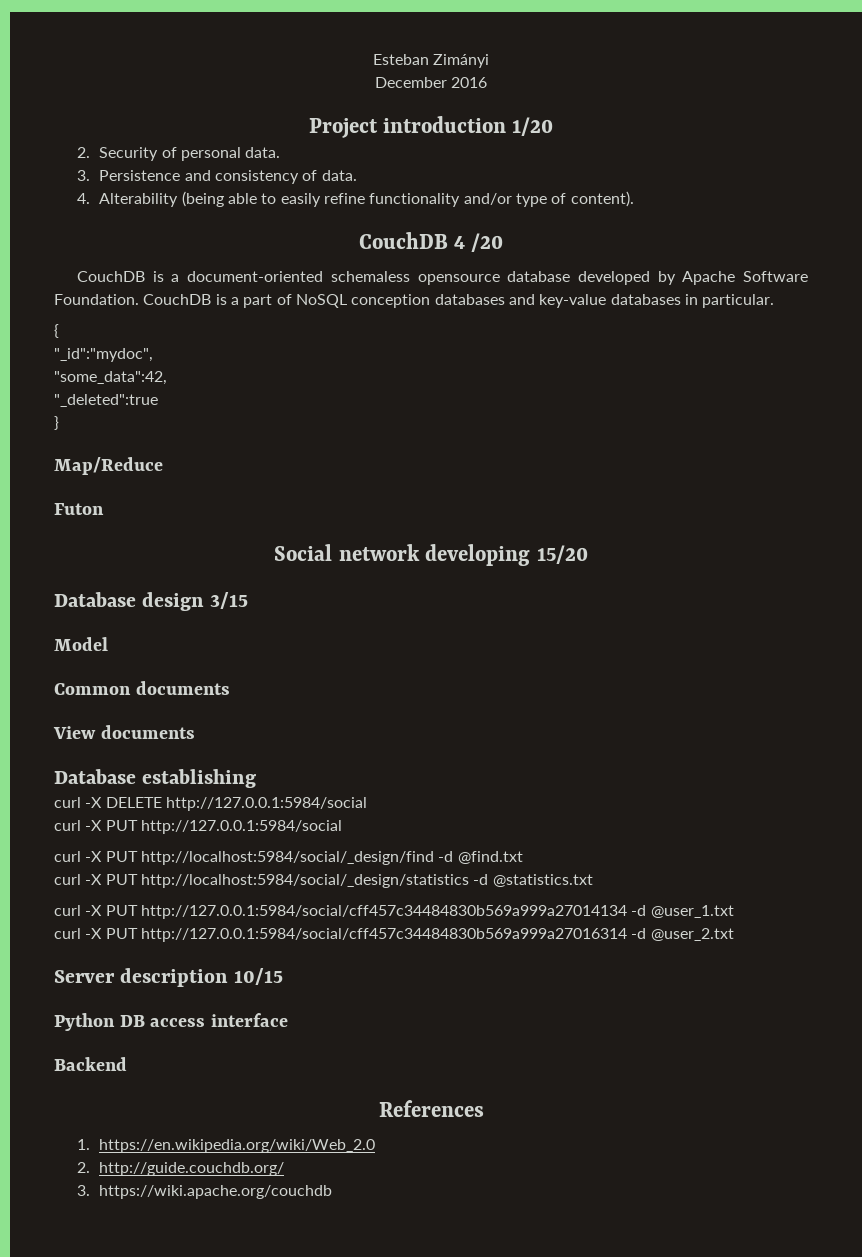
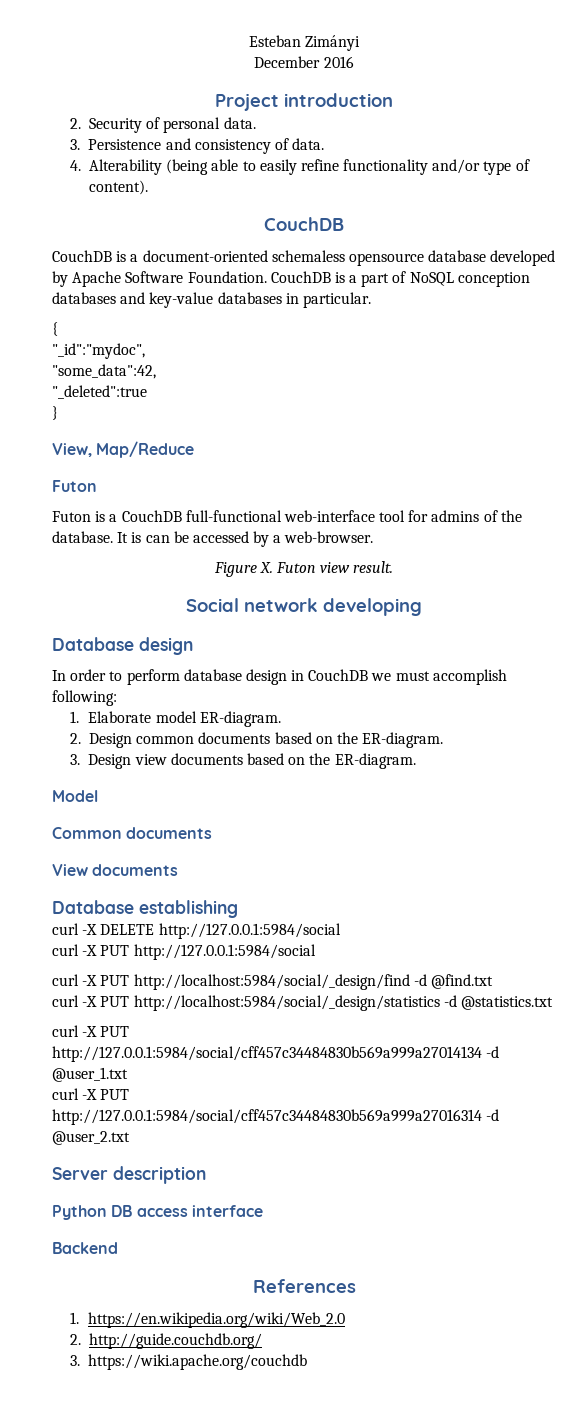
[512,117,554,136] 1/20 -> (393, 100) none
[454,233,504,252] 4 /20 -> (344, 224) none
(59, 423) none -> [52,443,92,457] View,
(104, 509) none -> [52,510,522,522] [52,531,374,547] [213,561,394,577] // Futon is a CouchDB full-functional web-interface tool for admins of the database. It is can be accessed by a web-browser. // Figure X. Futon view result.
[536,545,588,564] 15/20 -> (422, 607) none
[210,592,249,609] 3/15 -> [52,669,507,685] [52,690,117,706] [70,711,281,727] [70,732,444,748] [70,753,416,769] // In order to perform database design in CouchDB we must accomplish following: // 1. Elaborate model ER-diagram. // 2. Design common documents based on the ER-diagram. // 3. Design view documents based on the ER-diagram.
[234,968,284,985] 10/15 -> (206, 1175) none

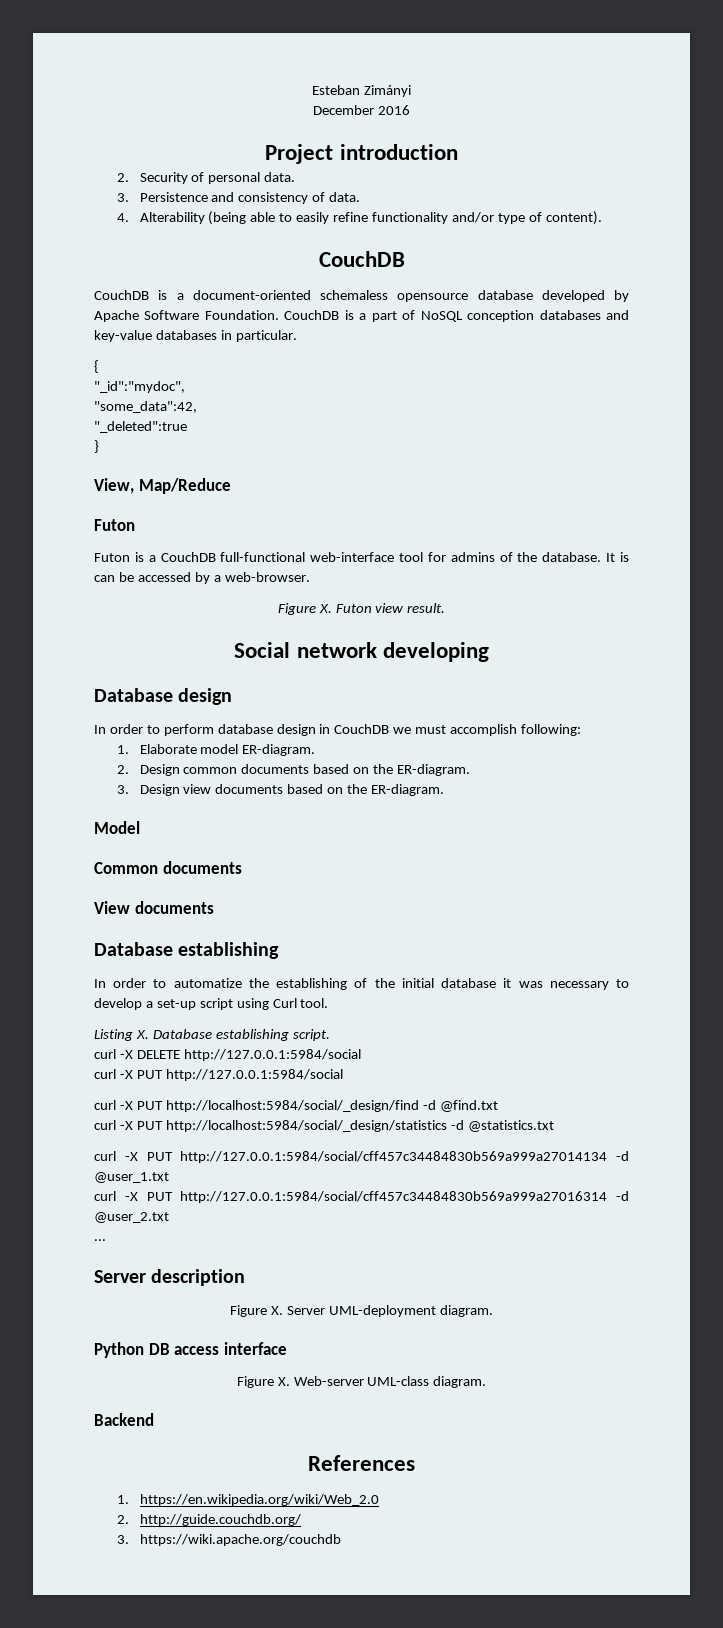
(238, 909) none -> [94,978,629,990] [94,998,329,1010] [94,1029,330,1041] // In order to automatize the establishing of the initial database it was necessary to develop a set-up script using Curl tool. // Listing X. Database establishing script.
(130, 1138) none -> [94,1239,106,1241] // ...
(206, 1175) none -> [230,1305,493,1317] // Figure X. Server UML-deployment diagram.
(263, 1211) none -> [236,1376,487,1388] // Figure X. Web-server UML-class diagram.

